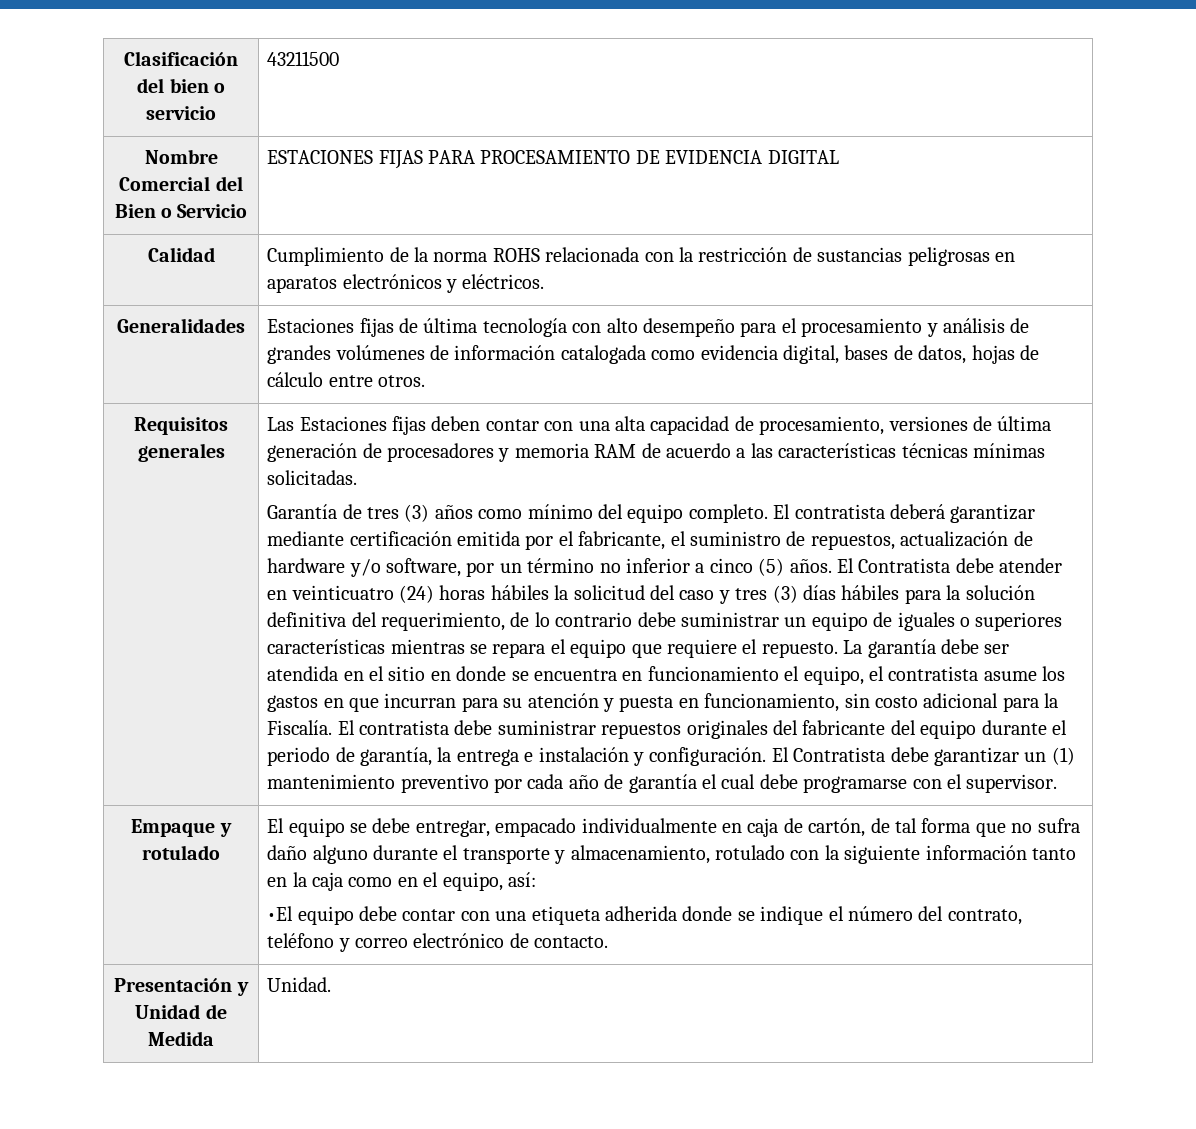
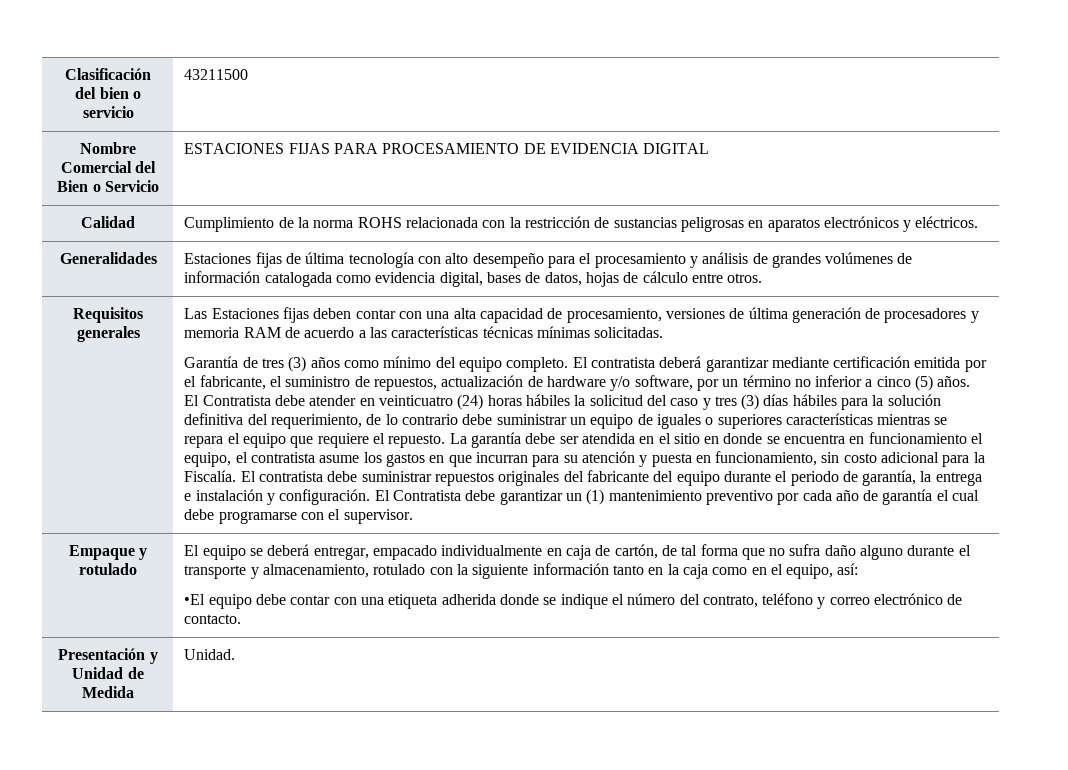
[372,818,411,833] debe -> [267,544,310,556] deberá

